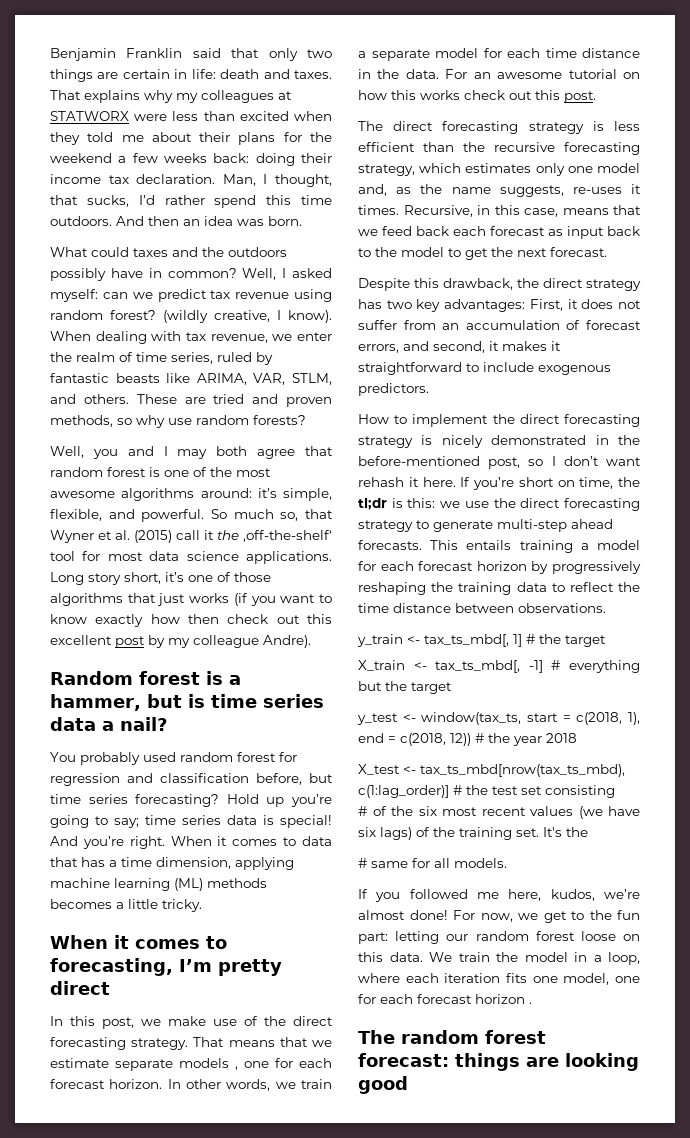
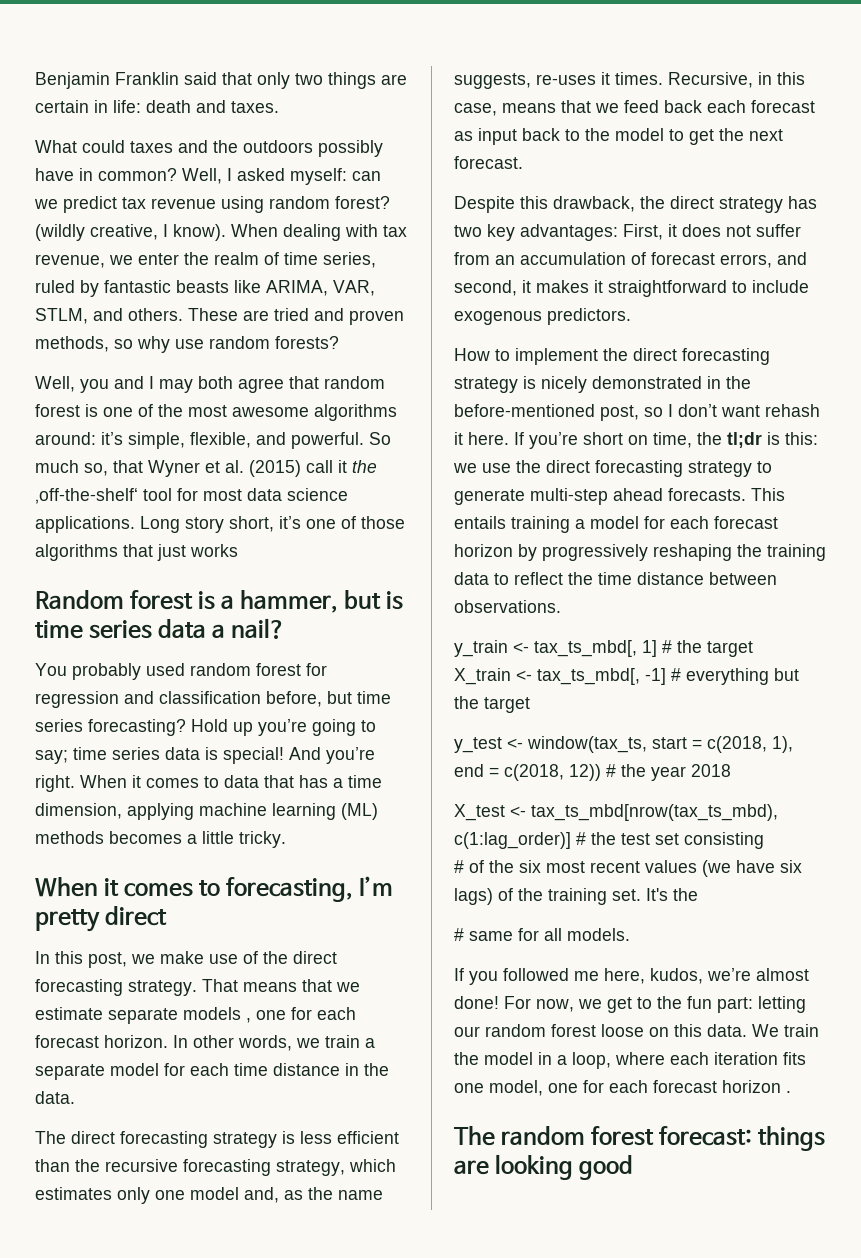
[50,90,292,103] [50,111,332,121] [50,132,332,145] [50,153,332,166] [50,174,332,187] [50,195,332,208] [50,216,302,226] That explains why my colleagues at STATWORX were less than excited when they told me about their plans for the weekend a few weeks back: doing their income tax declaration. Man, I thought, that sucks, I’d rather spend this time outdoors. And then an idea was born. -> (279, 107) none
[233,593,333,606] [50,614,332,627] [50,635,311,648] (if you want to know exactly how then check out this excellent post by my colleague Andre). -> (238, 550) none
[445,69,640,79] [358,90,596,103] For an awesome tutorial on how this works check out this post. -> (75, 1097) none

